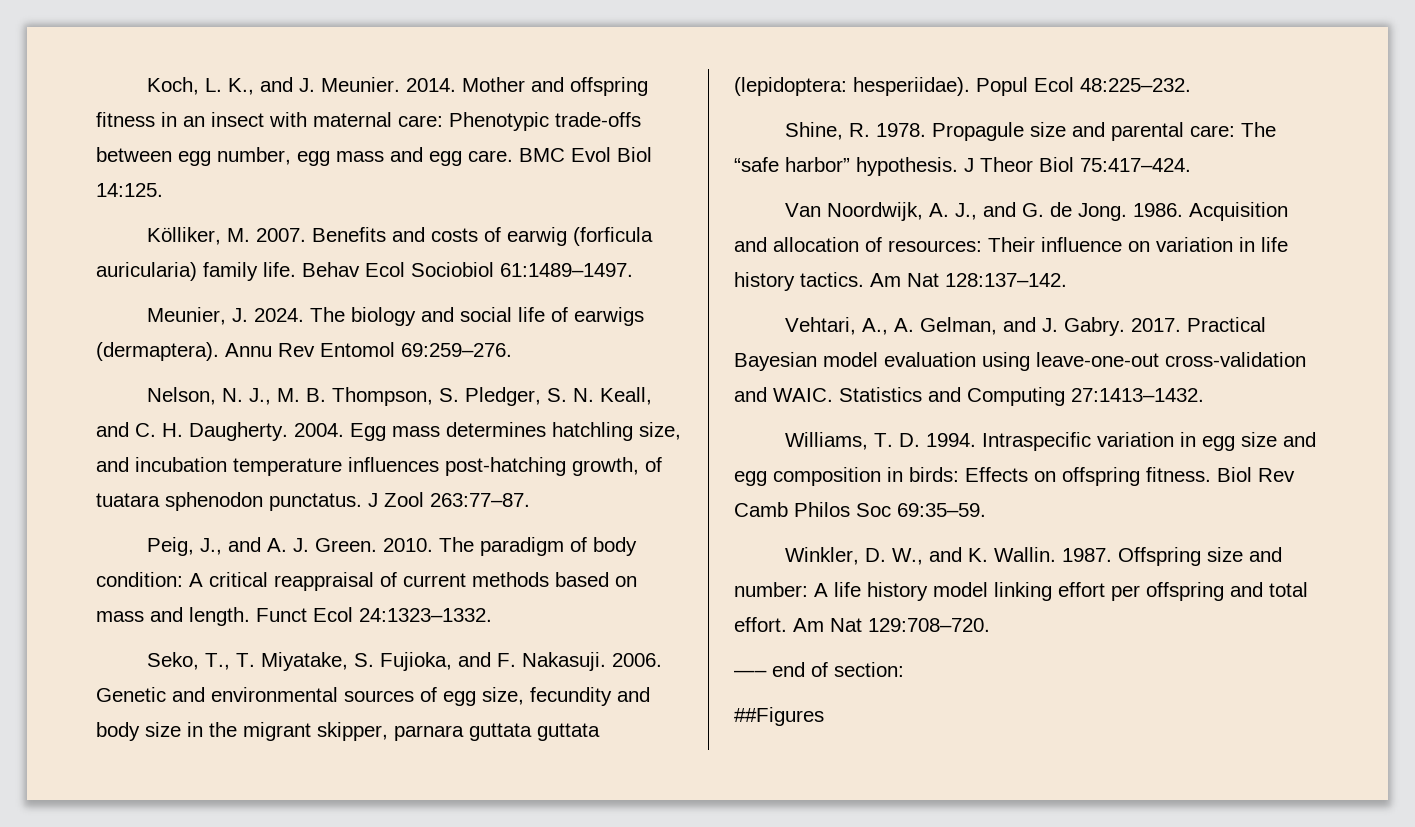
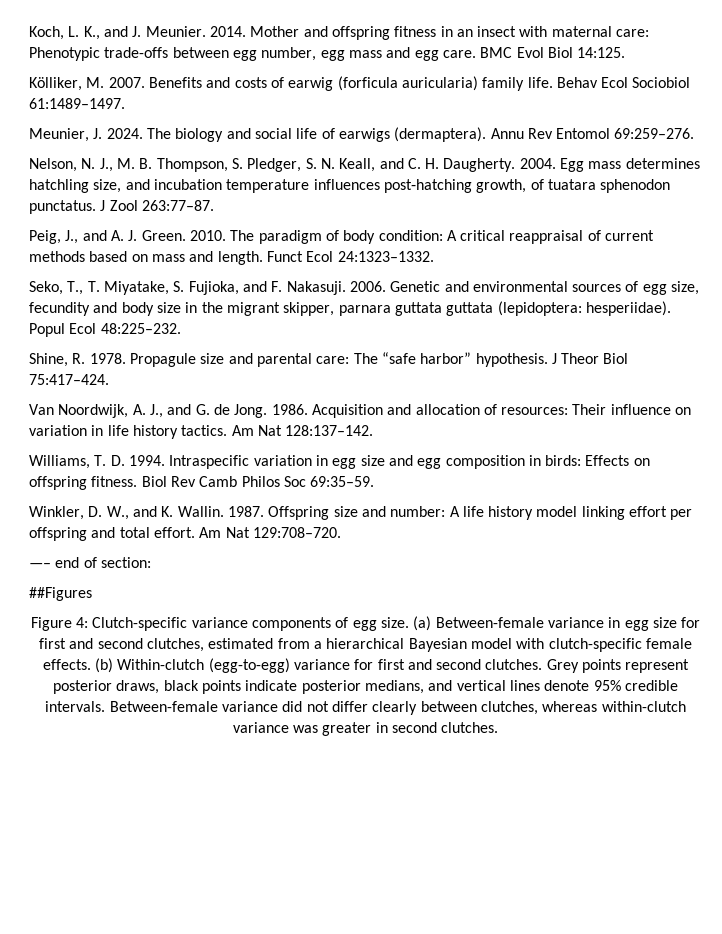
[785,317,1267,336] [734,352,1306,371] [734,387,1204,406] // Vehtari, A., A. Gelman, and J. Gabry. 2017. Practical Bayesian model evaluation using leave-one-out cross-validation and WAIC. Statistics and Computing 27:1413–1432. -> (374, 430) none
(824, 716) none -> [30,616,701,631] [39,638,692,652] [42,658,690,673] [53,680,678,694] [45,701,686,715] [232,722,499,736] // Figure 4: Clutch-specific variance components of egg size. (a) Between-female variance in egg size for first and second clutches, estimated from a hierarchical Bayesian model with clutch-specific female effects. (b) Within-clutch (egg-to-egg) variance for first and second clutches. Grey points represent posterior draws, black points indicate posterior medians, and vertical lines denote 95% credible intervals. Between-female variance did not differ clearly between clutches, whereas within-clutch variance was greater in second clutches.

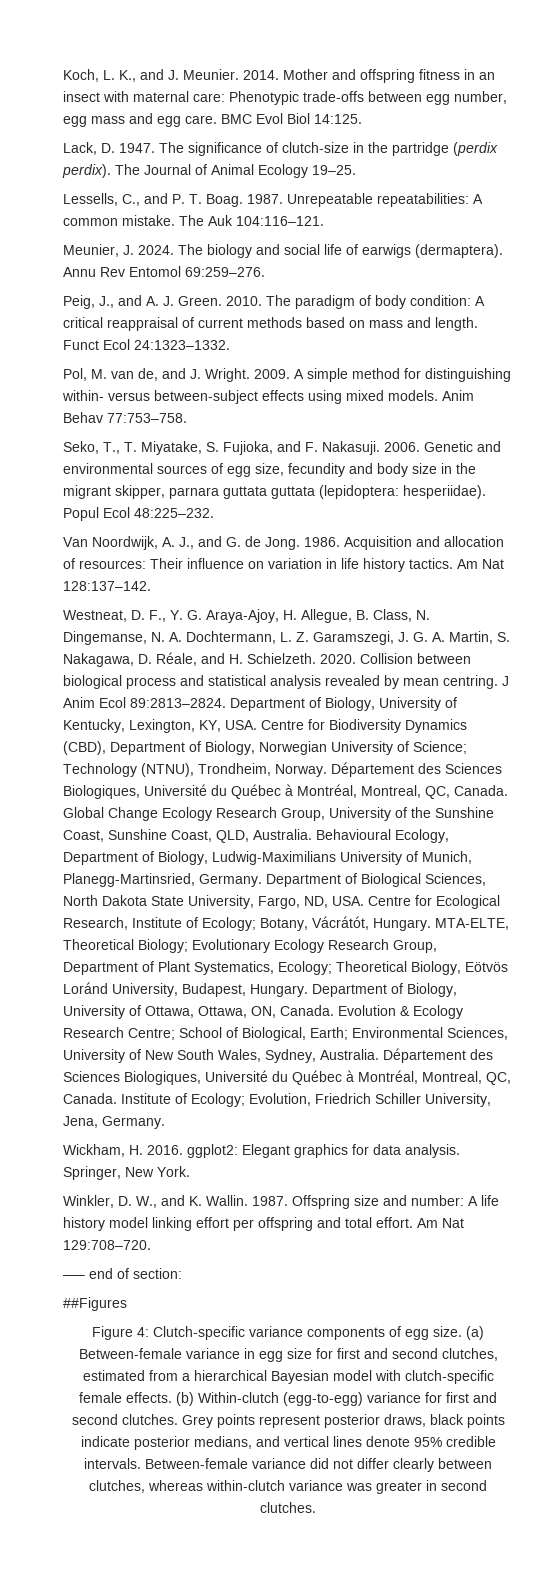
[29,76,691,91] [29,98,125,109] Kölliker, M. 2007. Benefits and costs of earwig (forficula auricularia) family life. Behav Ecol Sociobiol 61:1489–1497. -> [63,142,498,156] [62,164,356,178] [63,193,483,207] [63,215,324,226] Lack, D. 1947. The significance of clutch-size in the partridge (perdix perdix). The Journal of Animal Ecology 19–25. // Lessells, C., and P. T. Boag. 1987. Unrepeatable repeatabilities: A common mistake. The Auk 104:116–121.
[29,158,700,172] [29,179,671,193] [29,200,214,214] // Nelson, N. J., M. B. Thompson, S. Pledger, S. N. Keall, and C. H. Daugherty. 2004. Egg mass determines hatchling size, and incubation temperature influences post‐hatching growth, of tuatara sphenodon punctatus. J Zool 263:77–87. -> (265, 272) none
(434, 256) none -> [63,368,511,382] [62,390,474,404] [63,412,187,423] // Pol, M. van de, and J. Wright. 2009. A simple method for distinguishing within- versus between-subject effects using mixed models. Anim Behav 77:753–758.
[29,352,629,367] [29,374,109,385] // Shine, R. 1978. Propagule size and parental care: The “safe harbor” hypothesis. J Theor Biol 75:417–424. -> (214, 513) none
[29,455,650,469] [29,476,375,490] Williams, T. D. 1994. Intraspecific variation in egg size and egg composition in birds: Effects on offspring fitness. Biol Rev Camb Philos Soc 69:35–59. -> [63,609,430,623] [63,631,510,645] [63,652,471,667] [63,675,509,689] [63,697,457,711] [63,719,467,733] [63,741,467,755] [63,762,502,777] [63,784,508,799] [63,807,494,821] [63,829,449,843] [63,851,472,865] [63,873,486,887] [63,895,500,909] [63,916,509,931] [63,939,437,953] [63,961,508,975] [63,982,457,997] [63,1005,463,1019] [63,1027,508,1041] [63,1048,493,1063] [63,1070,511,1085] [63,1093,491,1107] [63,1116,165,1129] [63,1144,460,1158] [63,1166,190,1180] Westneat, D. F., Y. G. Araya-Ajoy, H. Allegue, B. Class, N. Dingemanse, N. A. Dochtermann, L. Z. Garamszegi, J. G. A. Martin, S. Nakagawa, D. Réale, and H. Schielzeth. 2020. Collision between biological process and statistical analysis revealed by mean centring. J Anim Ecol 89:2813–2824. Department of Biology, University of Kentucky, Lexington, KY, USA. Centre for Biodiversity Dynamics (CBD), Department of Biology, Norwegian University of Science; Technology (NTNU), Trondheim, Norway. Département des Sciences Biologiques, Université du Québec à Montréal, Montreal, QC, Canada. Global Change Ecology Research Group, University of the Sunshine Coast, Sunshine Coast, QLD, Australia. Behavioural Ecology, Department of Biology, Ludwig-Maximilians University of Munich, Planegg-Martinsried, Germany. Department of Biological Sciences, North Dakota State University, Fargo, ND, USA. Centre for Ecological Research, Institute of Ecology; Botany, Vácrátót, Hungary. MTA-ELTE, Theoretical Biology; Evolutionary Ecology Research Group, Department of Plant Systematics, Ecology; Theoretical Biology, Eötvös Loránd University, Budapest, Hungary. Department of Biology, University of Ottawa, Ottawa, ON, Canada. Evolution & Ecology Research Centre; School of Biological, Earth; Environmental Sciences, University of New South Wales, Sydney, Australia. Département des Sciences Biologiques, Université du Québec à Montréal, Montreal, QC, Canada. Institute of Ecology; Evolution, Friedrich Schiller University, Jena, Germany. // Wickham, H. 2016. ggplot2: Elegant graphics for data analysis. Springer, New York.

